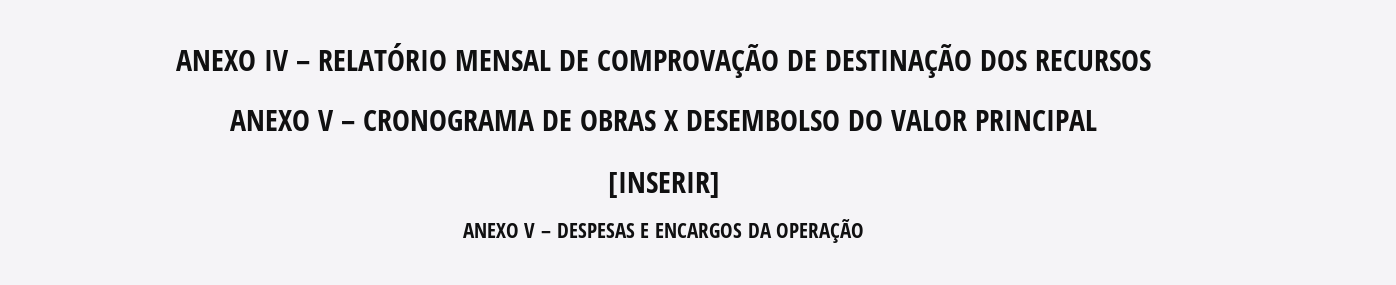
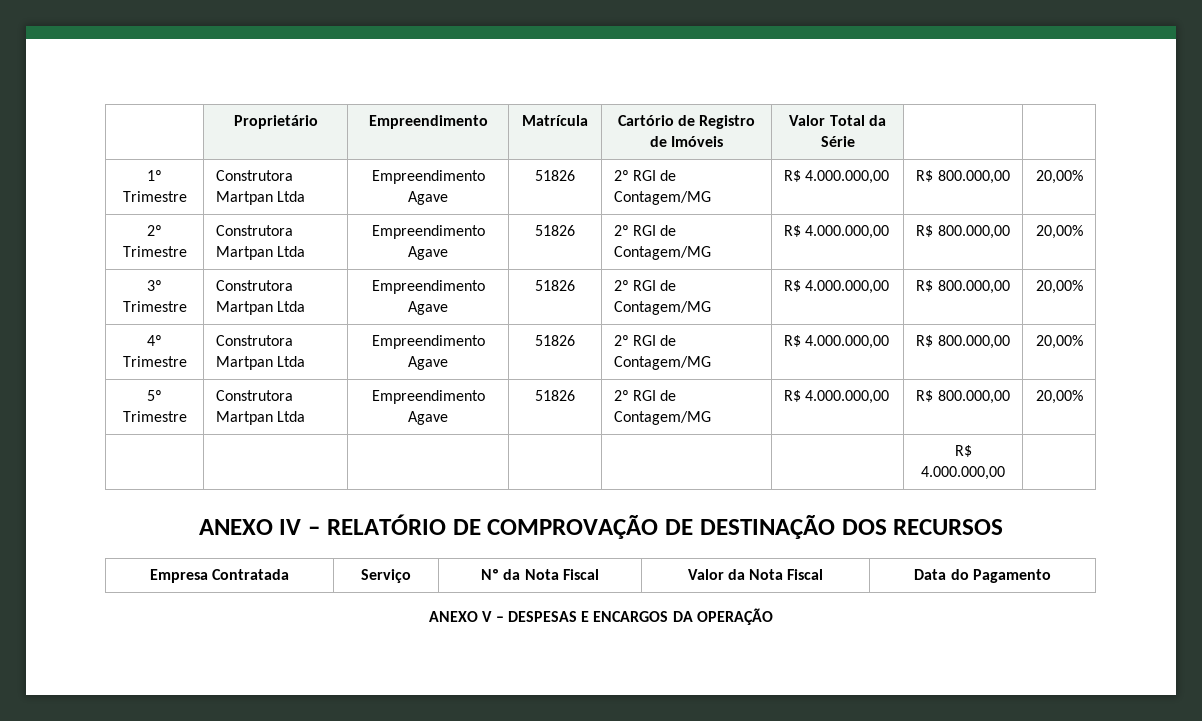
(176, 60) none -> [233,115,318,129] [368,115,488,129] [522,115,588,126] [617,115,756,129] [649,136,724,147] [789,115,886,126] [820,136,855,147] [147,170,162,181] [122,191,187,202] [215,170,293,181] [215,191,306,205] [371,170,485,184] [408,191,448,205] [535,170,575,181] [613,170,677,181] [613,191,711,205] [783,170,890,184] [916,170,1010,184] [1035,170,1083,184] [147,225,162,236] [122,246,187,257] [215,225,293,236] [215,246,306,260] [371,225,485,239] [408,246,448,260] [535,225,575,236] [613,225,677,236] [613,246,711,260] [783,225,890,239] [916,225,1010,239] [1035,225,1083,239] [147,280,162,291] [122,301,187,312] [215,280,293,291] [215,301,306,315] [371,280,485,294] [408,301,448,315] [535,280,575,291] [613,280,677,291] [613,301,711,315] [783,280,890,294] [916,280,1010,294] [1035,280,1083,294] [147,335,162,346] [122,356,187,367] [215,335,293,346] [215,356,306,370] [371,335,485,349] [408,356,448,370] [535,335,575,346] [613,335,677,346] [613,356,711,370] [783,335,890,349] [916,335,1010,349] [1035,335,1083,349] [147,390,162,401] [122,411,187,422] [215,390,293,401] [215,411,306,425] [371,390,485,404] [408,411,448,425] [535,390,575,401] [613,390,677,401] [613,411,711,425] [783,390,890,404] [916,390,1010,404] [1035,390,1083,404] [954,445,972,457] [921,466,1005,480] | Proprietário | Empreendimento | Matrícula | Cartório de Registro de Imóveis | Valor Total da Série | | // 1º Trimestre | Construtora Martpan Ltda | Empreendimento Agave | 51826 | 2º RGI de Contagem/MG | R$ 4.000.000,00 | R$ 800.000,00 | 20,00% // 2º Trimestre | Construtora Martpan Ltda | Empreendimento Agave | 51826 | 2º RGI de Contagem/MG | R$ 4.000.000,00 | R$ 800.000,00 | 20,00% // 3º Trimestre | Construtora Martpan Ltda | Empreendimento Agave | 51826 | 2º RGI de Contagem/MG | R$ 4.000.000,00 | R$ 800.000,00 | 20,00% // 4º Trimestre | Construtora Martpan Ltda | Empreendimento Agave | 51826 | 2º RGI de Contagem/MG | R$ 4.000.000,00 | R$ 800.000,00 | 20,00% // 5º Trimestre | Construtora Martpan Ltda | Empreendimento Agave | 51826 | 2º RGI de Contagem/MG | R$ 4.000.000,00 | R$ 800.000,00 | 20,00% // | | | | | | R$ 4.000.000,00 | //
[455,50,552,71] MENSAL -> (446, 524) none
[230,110,1097,131] [607,172,720,198] // ANEXO V – CRONOGRAMA DE OBRAS X DESEMBOLSO DO VALOR PRINCIPAL // [INSERIR] -> [149,569,290,583] [361,569,411,583] [481,569,599,580] [687,569,824,580] [914,569,1051,583] // Empresa Contratada | Serviço | Nº da Nota Fiscal | Valor da Nota Fiscal | Data do Pagamento

